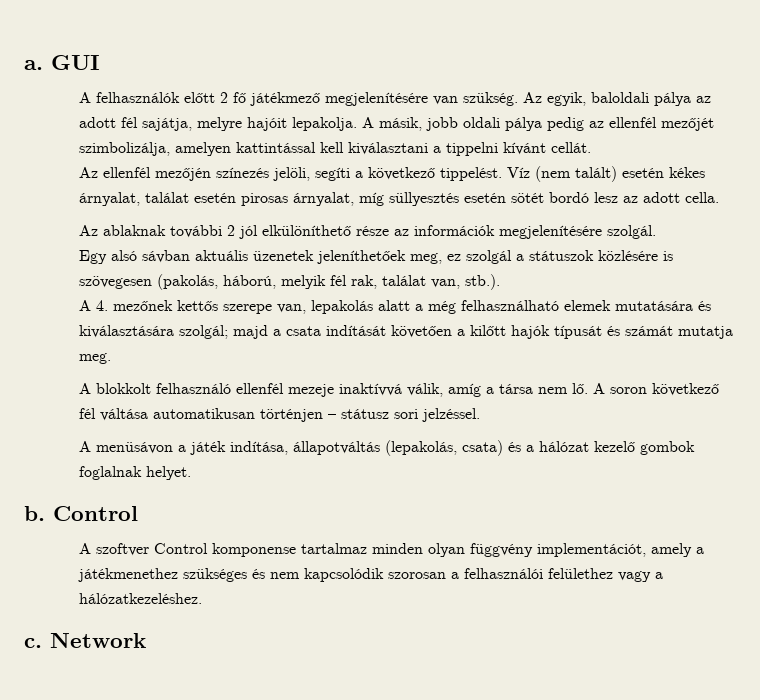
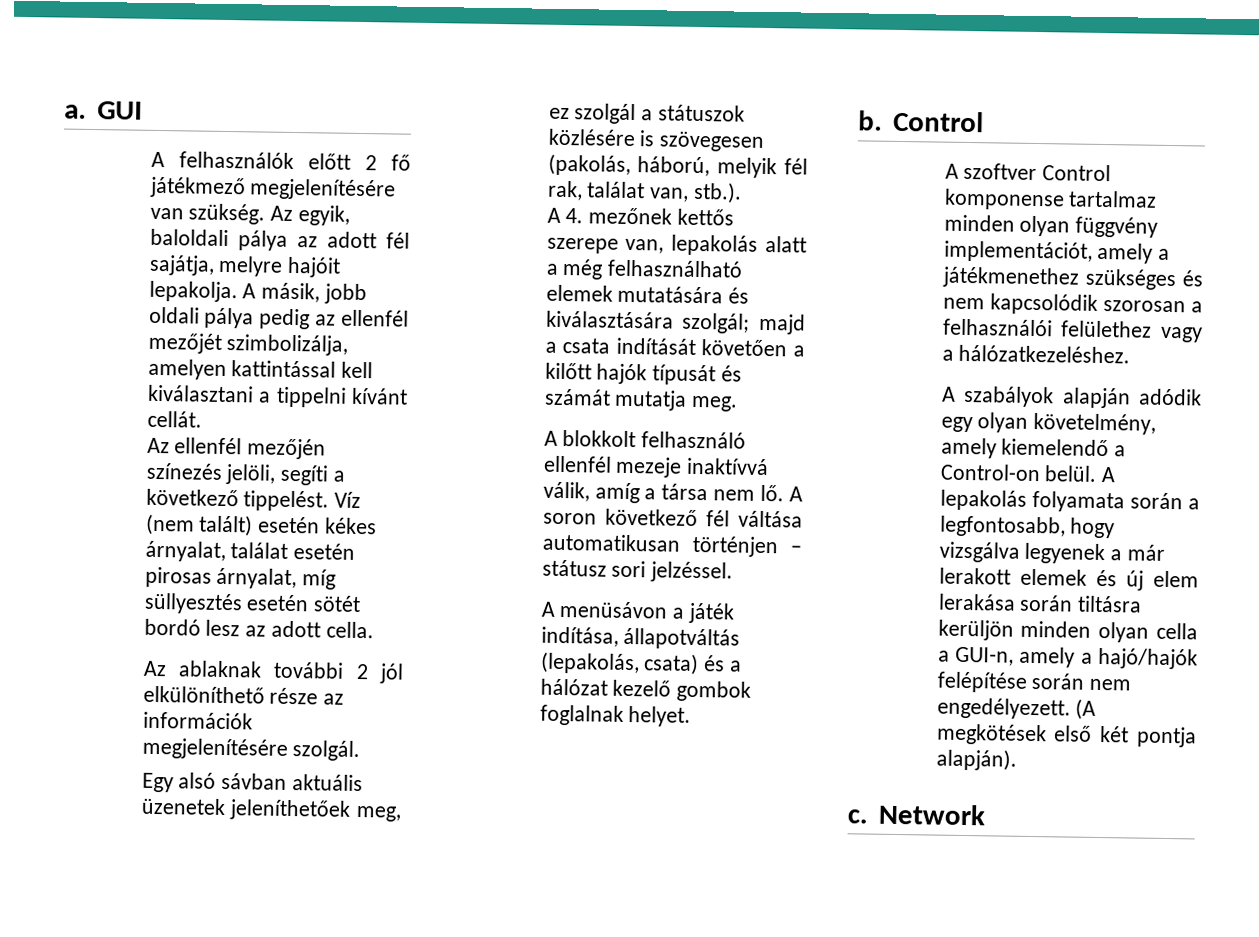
(202, 598) none -> [941,385,1202,409] [940,412,1157,435] [940,437,1127,459] [939,463,1117,483] [939,489,1200,513] [939,515,1116,539] [938,541,1166,565] [938,567,1199,591] [937,593,1143,613] [937,619,1198,643] [937,646,1198,670] [936,671,1132,693] [936,697,1097,720] [935,723,1197,748] [935,748,1017,771] // A szabályok alapján adódik egy olyan követelmény, amely kiemelendő a Control-on belül. A lepakolás folyamata során a legfontosabb, hogy vizsgálva legyenek a már lerakott elemek és új elem lerakása során tiltásra kerüljön minden olyan cella a GUI-n, amely a hajó/hajók felépítése során nem engedélyezett. (A megkötések első két pontja alapján).

